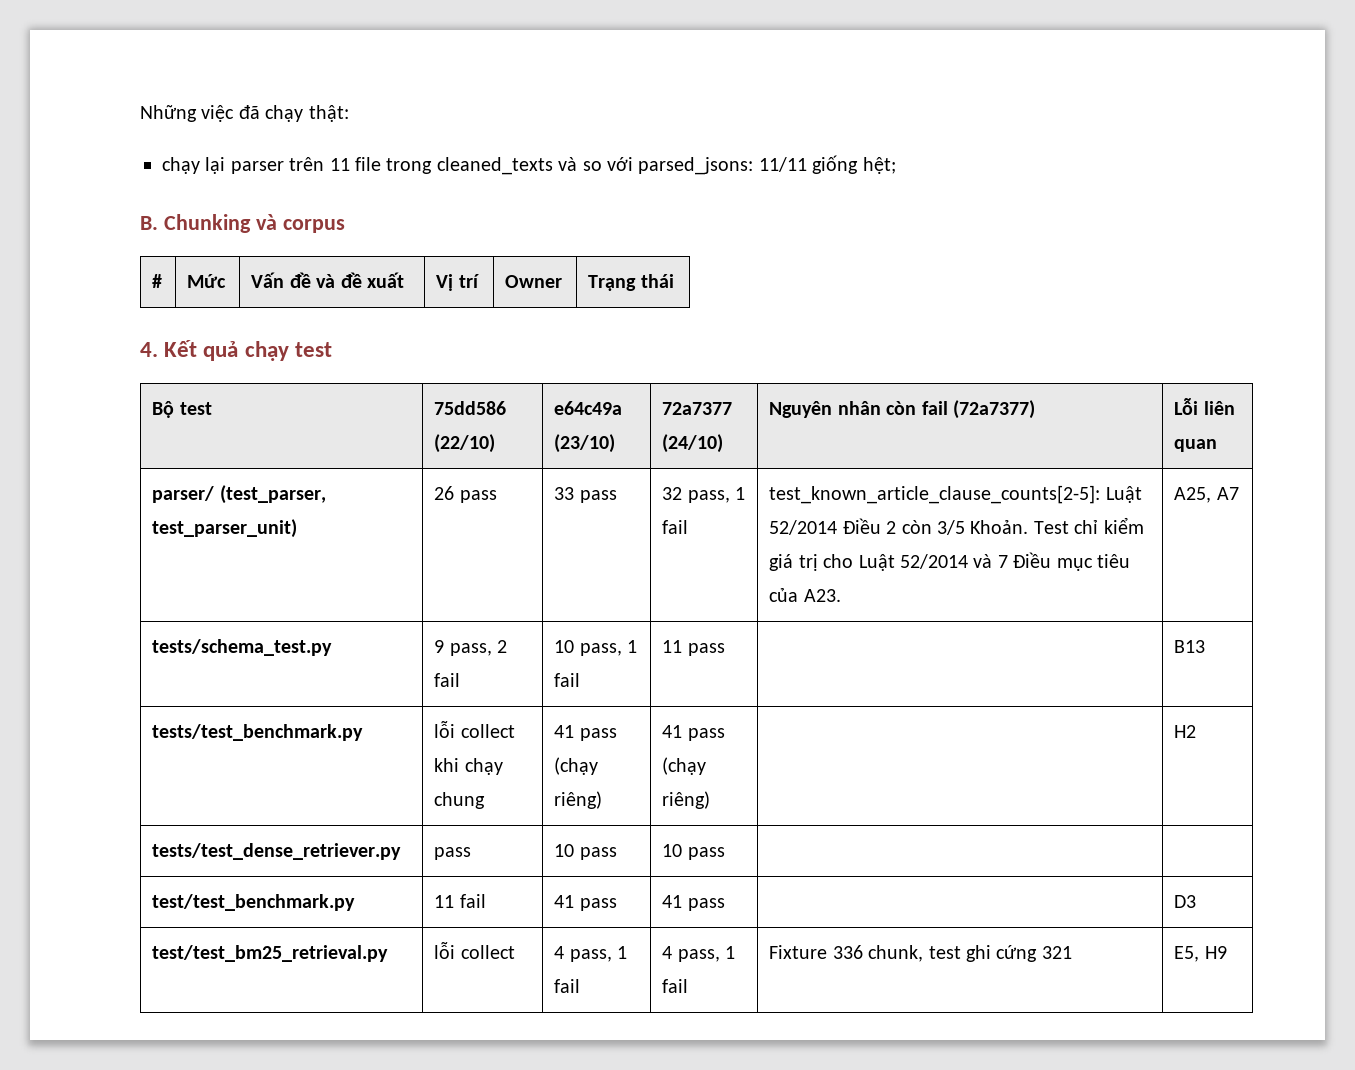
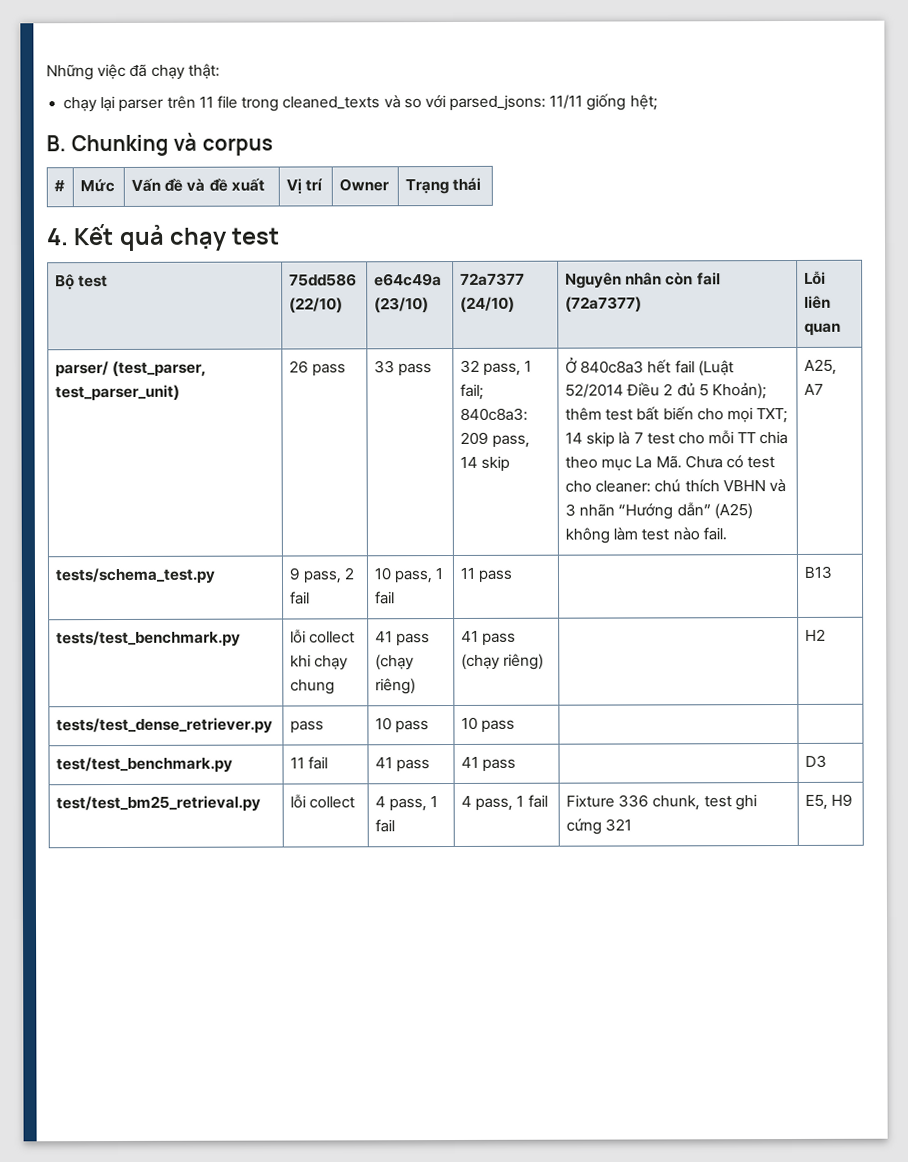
[662,520,689,534] [769,485,1142,504] fail | test_known_article_clause_counts[2-5]: Luật -> [459,383,484,400] [459,407,528,421] [459,431,531,448] [459,455,511,472] [564,356,734,377] fail; 840c8a3: 209 pass, 14 skip | Ở 840c8a3 hết fail (Luật
[901,517,1144,535] [769,552,1131,571] [769,588,841,602] còn 3/5 Khoản. Test chỉ kiểm giá trị cho Luật 52/2014 và 7 Điều mục tiêu của A23. -> [676,382,767,400] [564,406,789,424] [564,430,789,448] [564,455,776,471] [564,479,786,493] [564,502,753,520] [564,527,727,544] đủ 5 Khoản); thêm test bất biến cho mọi TXT; 14 skip là 7 test cho mỗi TT chia theo mục La Mã. Chưa có test cho cleaner: chú thích VBHN và 3 nhãn “Hướng dẫn” (A25) không làm test nào fail.

